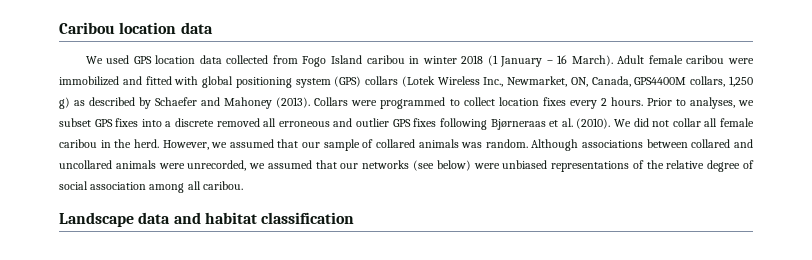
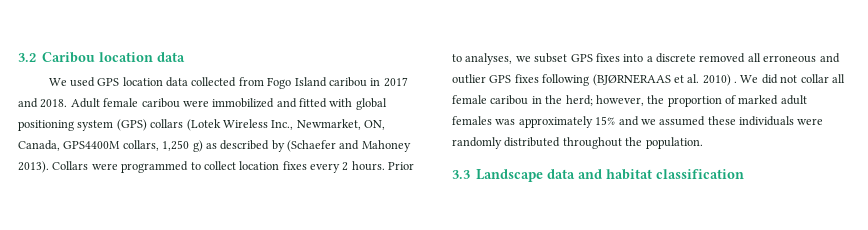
(59, 28) none -> [18,53,36,62] 3.2
[422,55,613,67] winter 2018 (1 January – 16 March). -> [383,77,408,87] [18,98,68,108] 2017 and 2018.
[155,97,198,106] Schaefer -> [287,140,336,152] (Schaefer
[276,97,311,108] (2013). -> [18,161,49,173] 2013).
[490,119,546,130] Bjørneraas -> [592,74,671,86] (BJØRNERAAS
[576,118,611,129] (2010). -> [702,74,737,86] 2010) .
[133,139,754,151] [59,160,755,172] [59,181,243,193] herd. However, we assumed that our sample of collared animals was random. Although associations between collared and uncollared animals were unrecorded, we assumed that our networks (see below) were unbiased representations of the relative degree of social association among all caribou. // -> [565,95,807,107] [452,116,824,128] [452,137,703,149] [452,170,470,179] herd; however, the proportion of marked adult females was approximately 15% and we assumed these individuals were randomly distributed throughout the population. // 3.3

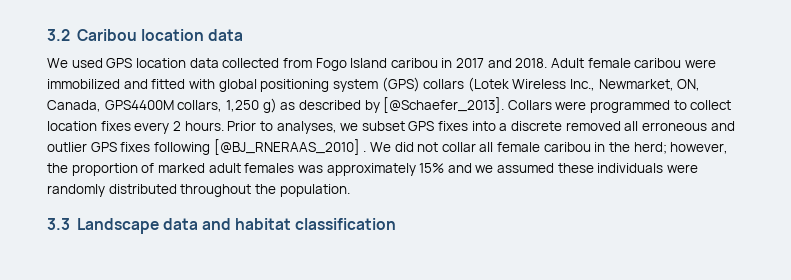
[287,140,411,152] [18,161,49,173] (Schaefer and Mahoney 2013). -> [383,97,505,113] [@Schaefer_2013].
[592,74,731,86] (BJØRNERAAS et al. 2010) -> [213,139,360,155] [@BJ_RNERAAS_2010]

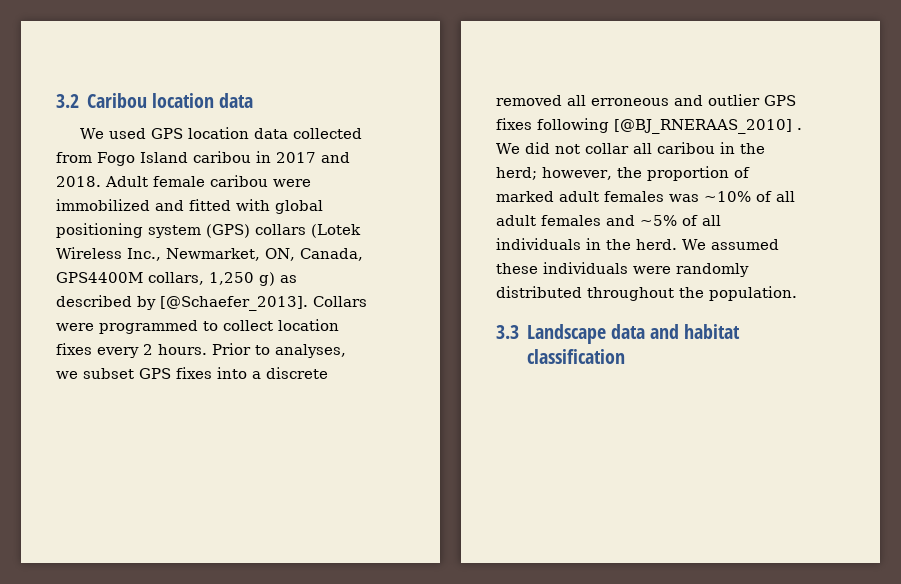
[497,142,541,152] female -> (652, 148) none
[326,163,494,176] approximately 15% and we -> [704,191,795,202] [496,215,721,226] [496,238,706,250] ~10% of all adult females and ~5% of all individuals in the herd. We

